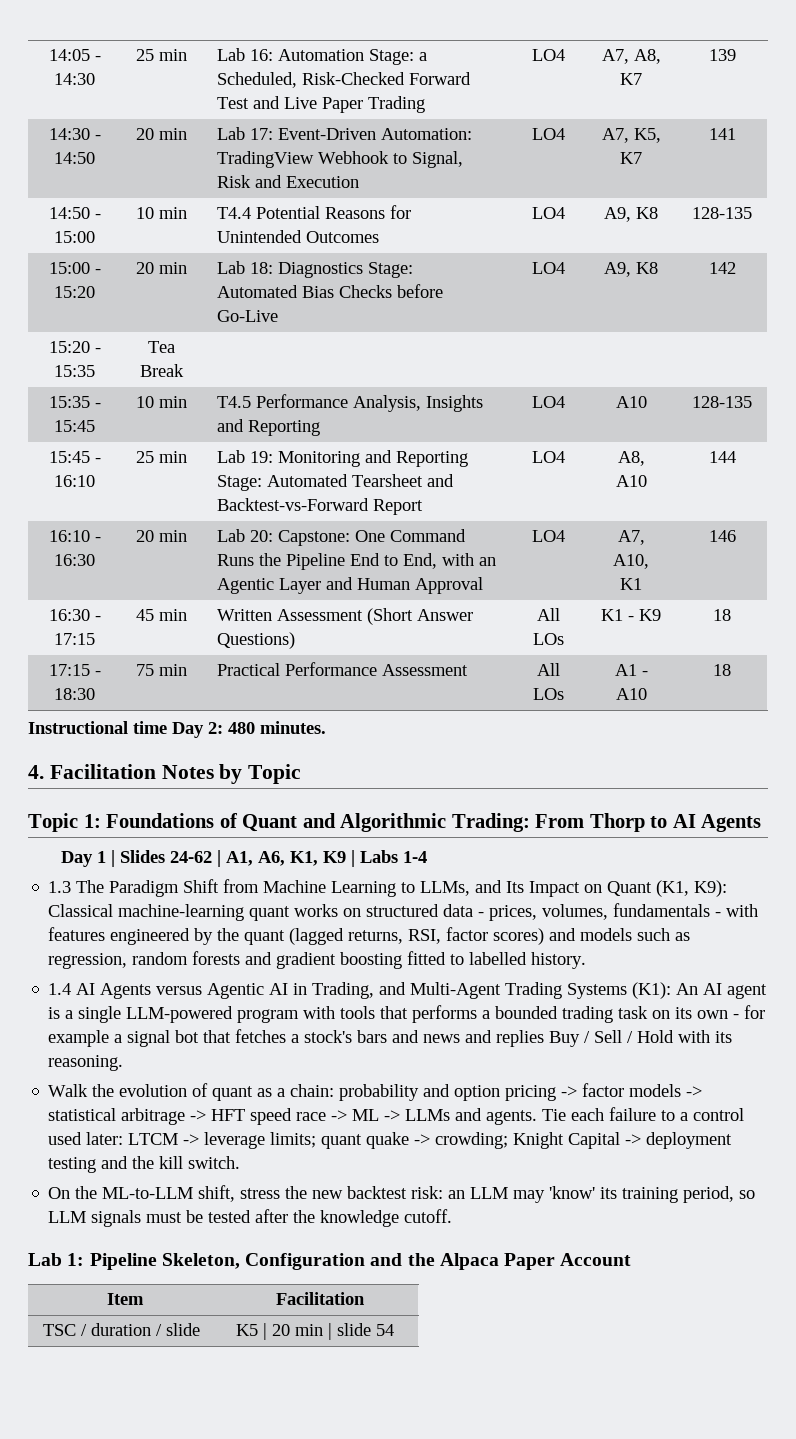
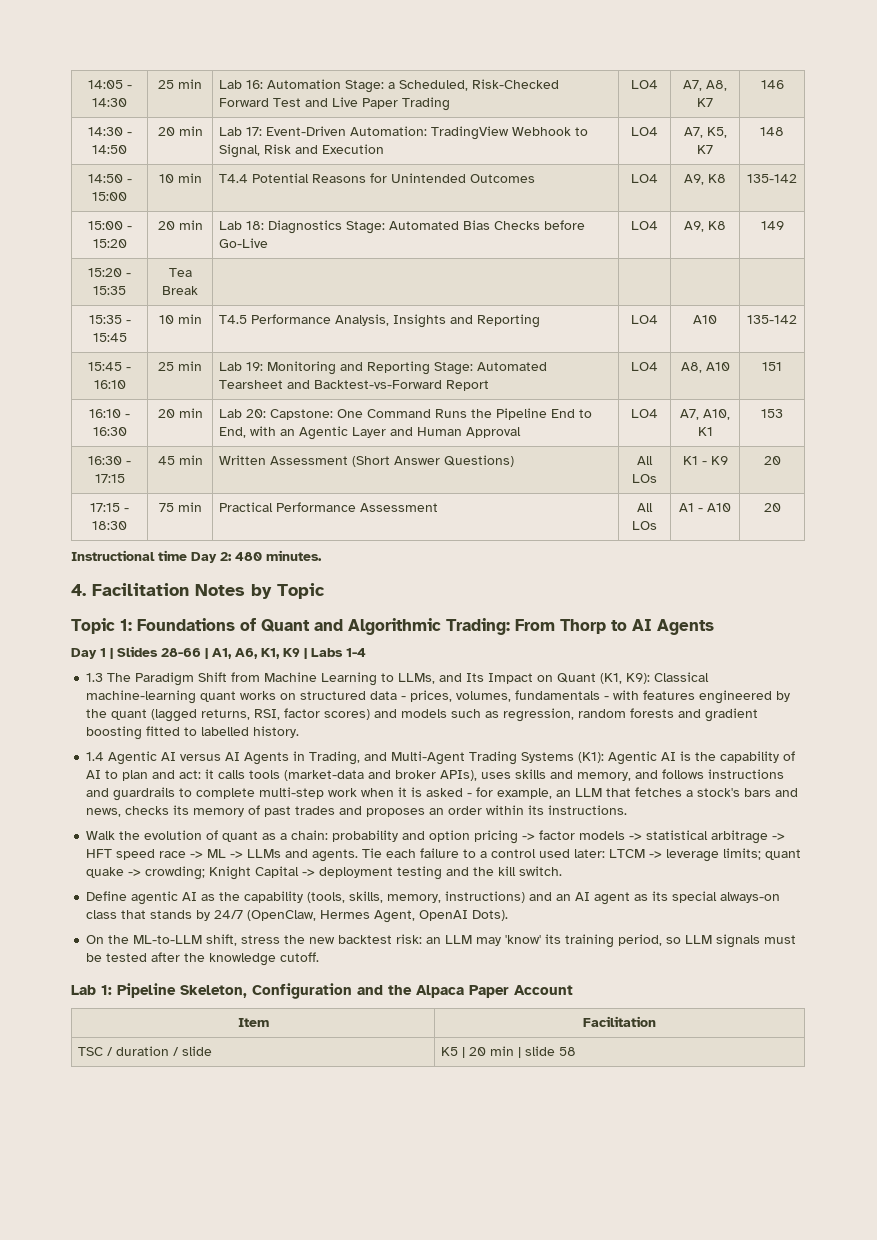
[708,49,736,61] 139 -> [760,80,784,89] 146
[708,128,736,140] 141 -> [760,127,784,136] 148
[692,207,752,219] 128-135 -> [747,174,797,183] 135-142
[708,262,736,274] 142 -> [760,221,784,230] 149
[692,396,752,408] 128-135 -> [747,315,797,324] 135-142
[708,451,736,463] 144 -> [762,362,782,371] 151
[708,530,736,542] 146 -> [761,409,783,418] 153
[713,609,731,621] 18 -> [763,456,781,465] 20
[713,664,731,676] 18 -> [763,503,781,512] 20
[169,851,212,863] 24-62 -> [161,648,201,657] 28-66
[76,983,289,999] AI Agents versus Agentic AI -> [108,751,290,765] Agentic AI versus AI Agents
[676,983,768,999] [48,1005,766,1023] [48,1030,200,1047] An AI agent is a single LLM-powered program with tools that performs a bounded trading task on its own - for example a signal bot -> [608,751,796,765] [86,769,785,781] [86,787,603,801] Agentic AI is the capability of AI to plan and act: it calls tools (market-data and broker APIs), uses skills and memory, and follows instructions and guardrails to complete multi-step work when it is asked - for example, an LLM
[423,1030,733,1047] [48,1055,124,1071] news and replies Buy / Sell / Hold with its reasoning. -> [86,805,628,817] news, checks its memory of past trades and proposes an order within its instructions.
(241, 1162) none -> [86,891,781,905] [86,910,509,923] // Define agentic AI as the capability (tools, skills, memory, instructions) and an AI agent as its special always-on class that stands by 24/7 (OpenClaw, Hermes Agent, OpenAI Dots).
[375,1324,394,1336] 54 -> [558,1047,576,1056] 58

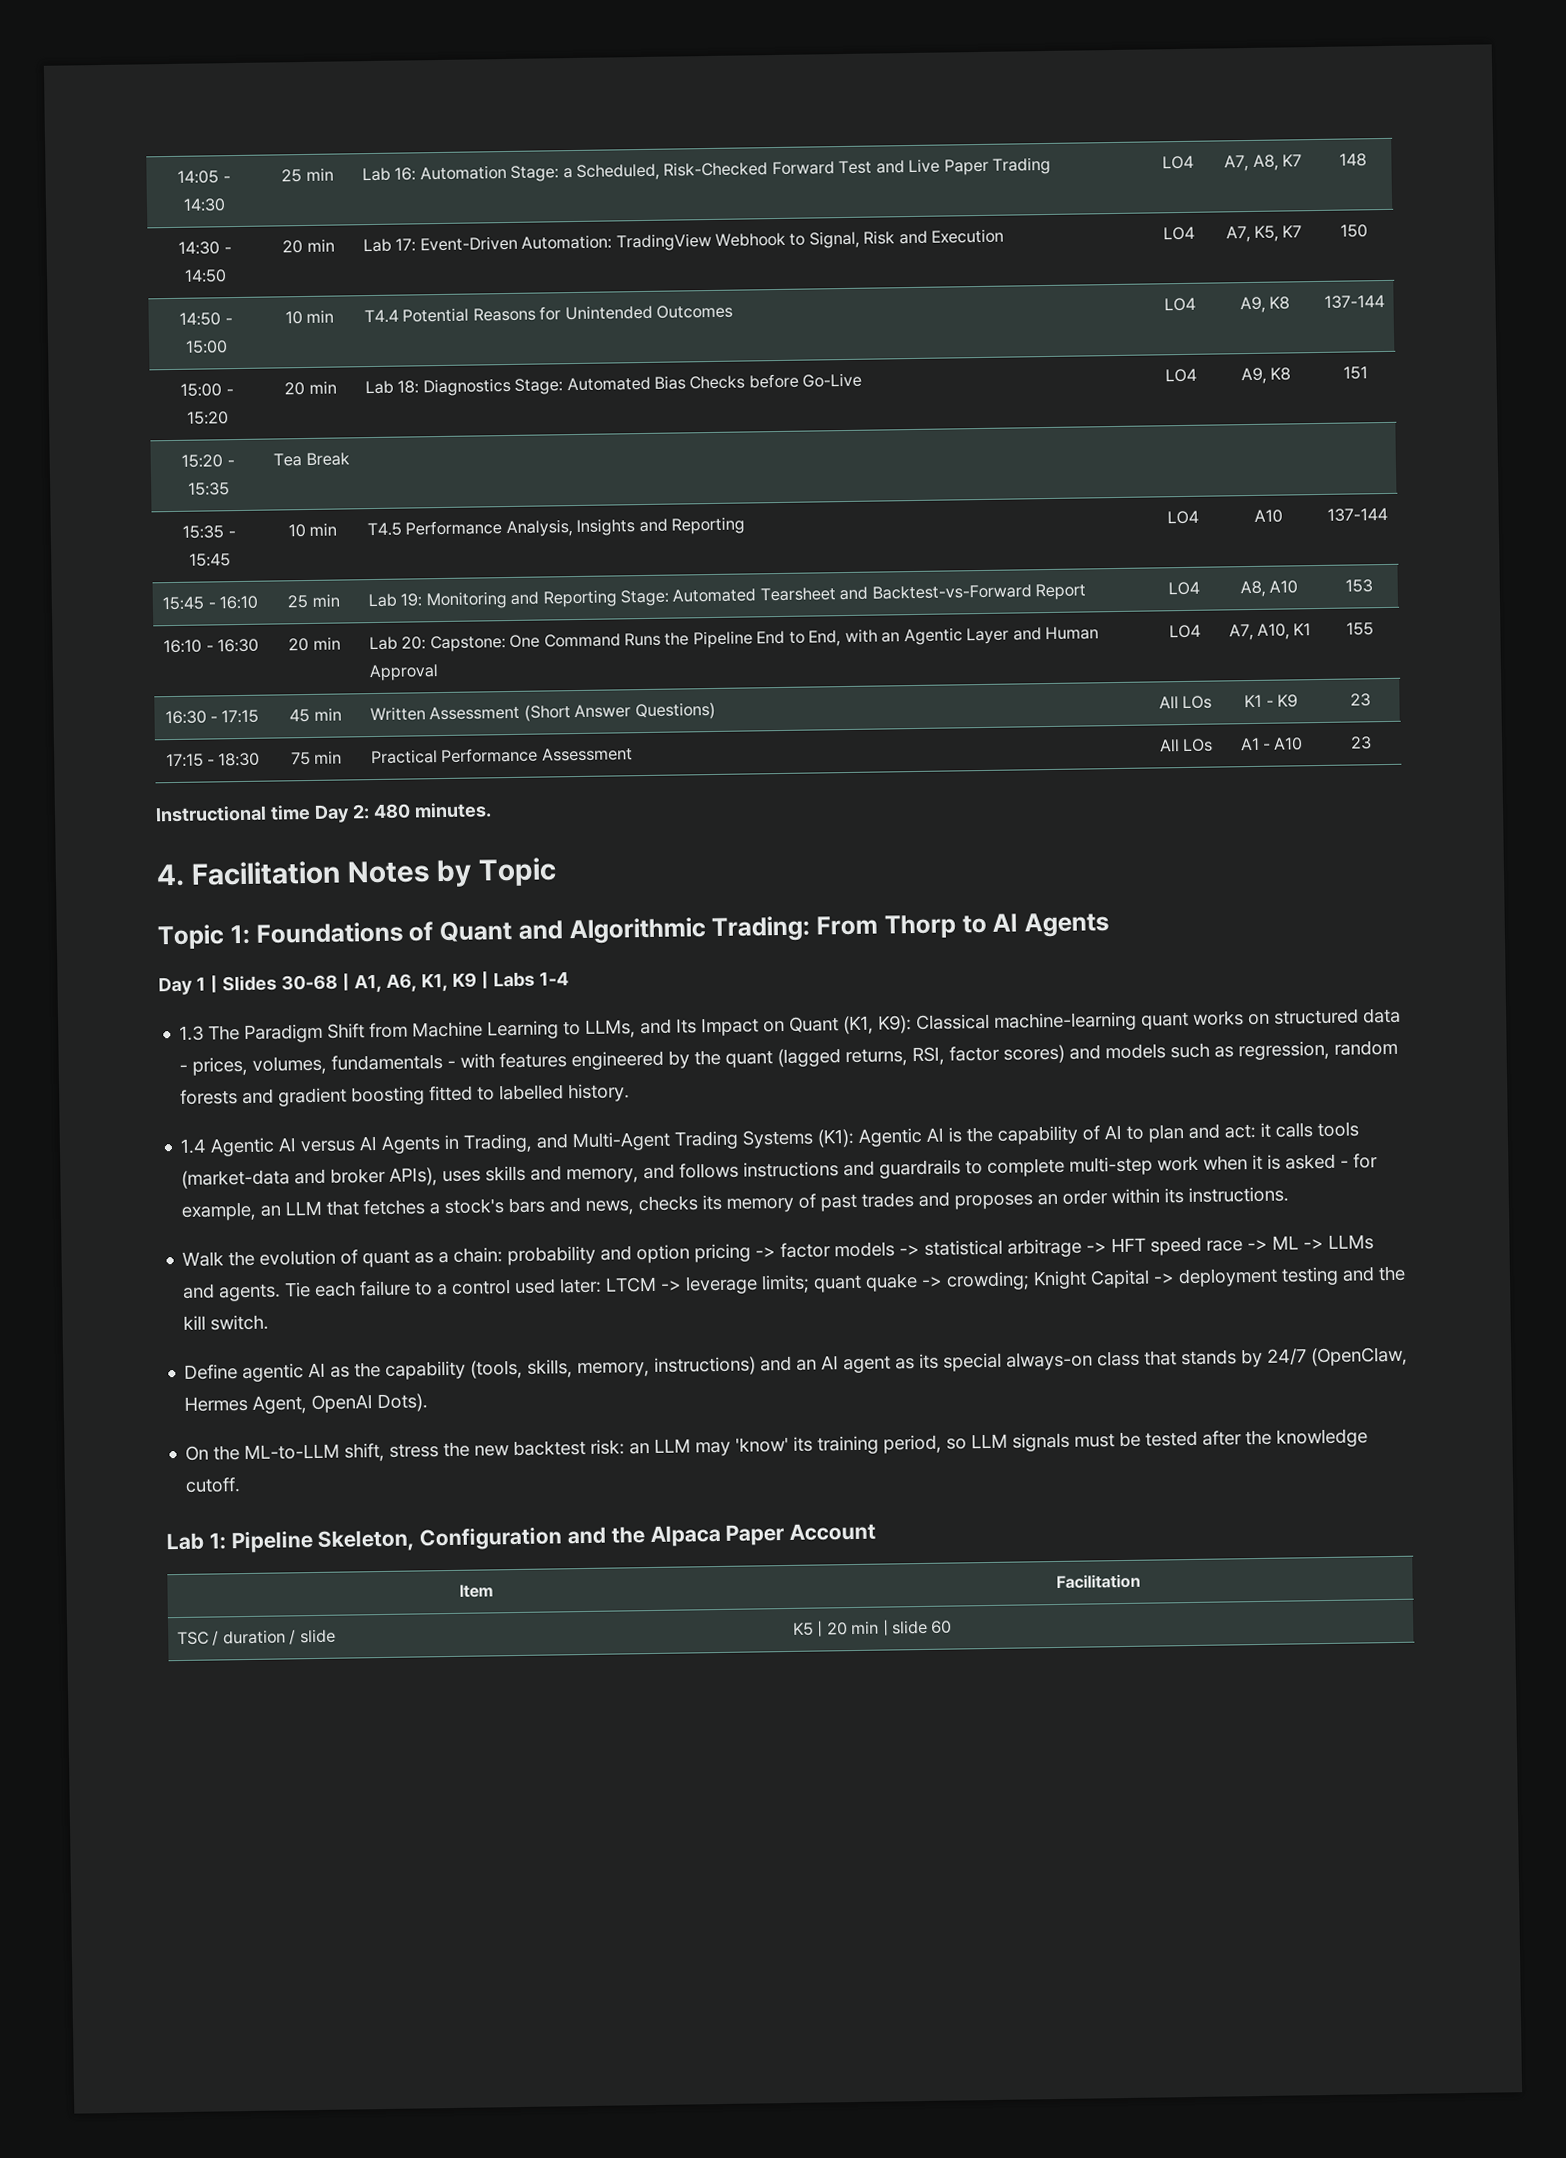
[760,80,784,89] 146 -> [1338,153,1367,167] 148
[760,127,784,136] 148 -> [1339,224,1368,238] 150
[747,174,797,183] 135-142 -> [1324,294,1385,309] 137-144
[760,221,784,230] 149 -> [1343,366,1368,380] 151
[747,315,797,324] 135-142 -> [1327,507,1388,522] 137-144
[762,362,782,371] 151 -> [1344,579,1373,593] 153
[761,409,783,418] 153 -> [1345,622,1374,636] 155
[763,456,781,465] 20 -> [1350,693,1371,707] 23
[763,503,781,512] 20 -> [1350,736,1372,750] 23
[161,648,201,657] 28-66 -> [281,974,338,991] 30-68
[558,1047,576,1056] 58 -> [931,1620,953,1634] 60

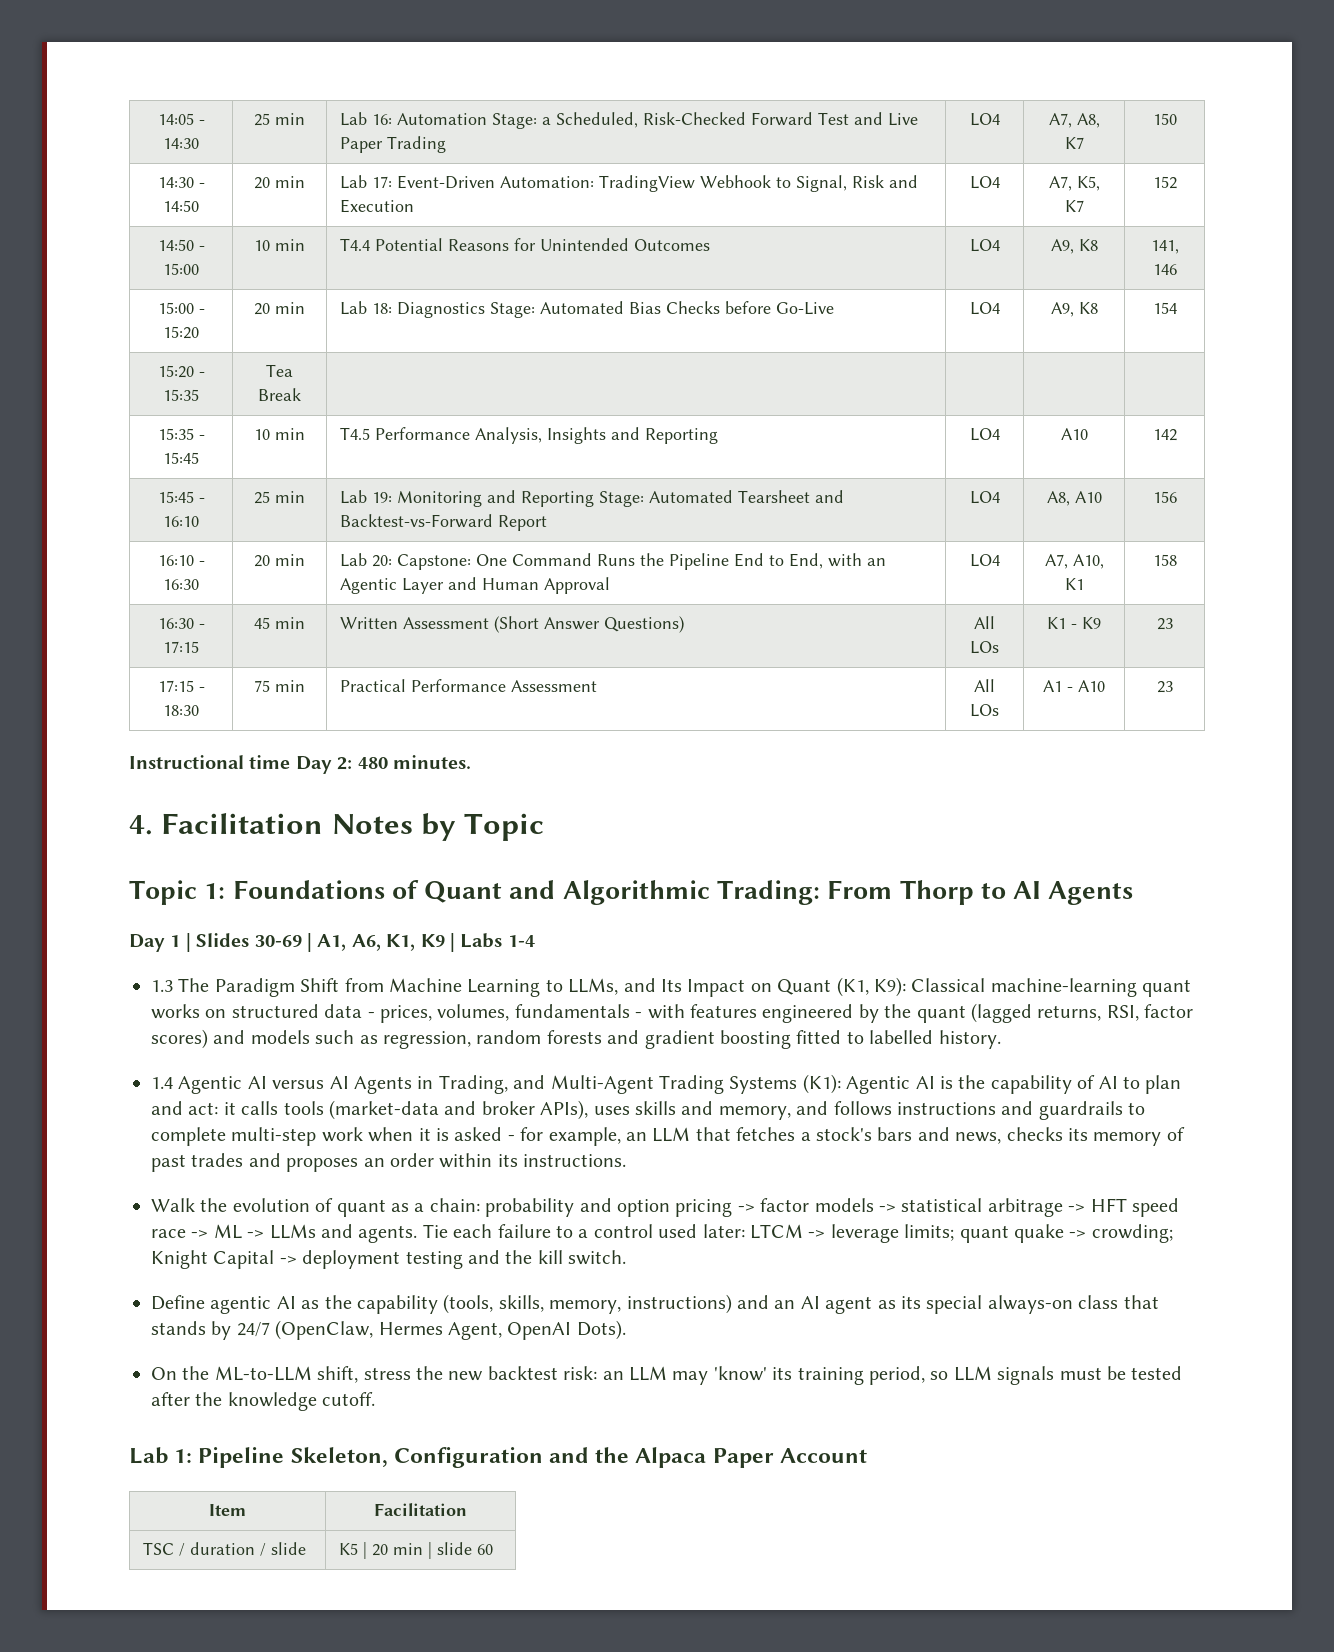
[1338,153,1367,167] 148 -> [1152,113,1177,125] 150
[1339,224,1368,238] 150 -> [1152,176,1177,189] 152
[1324,294,1385,309] 137-144 -> [1150,240,1179,254] [1152,264,1177,275] 141, 146
[1343,366,1368,380] 151 -> [1152,302,1177,314] 154
[1327,507,1388,522] 137-144 -> [1152,429,1177,441] 142
[1344,579,1373,593] 153 -> [1152,491,1177,503] 156
[1345,622,1374,636] 155 -> [1152,554,1177,566] 158
[281,974,338,991] 30-68 -> [254,935,302,947] 30-69

